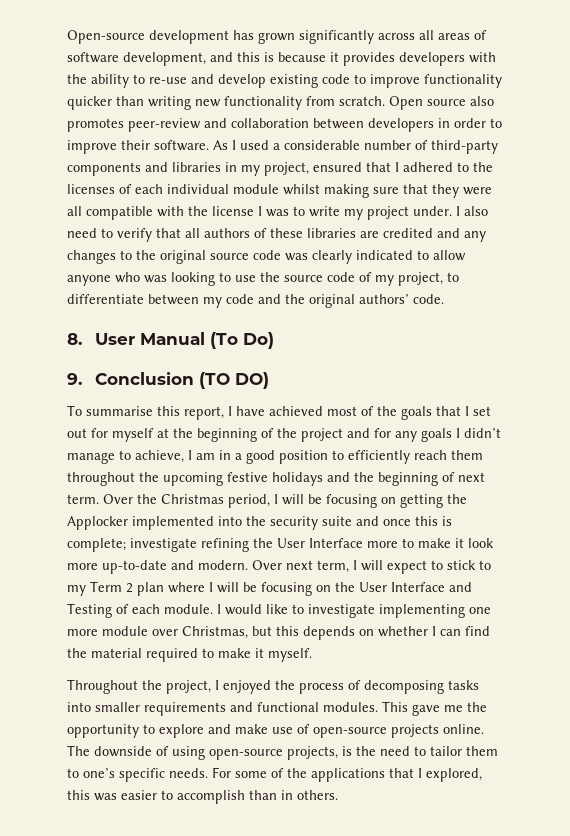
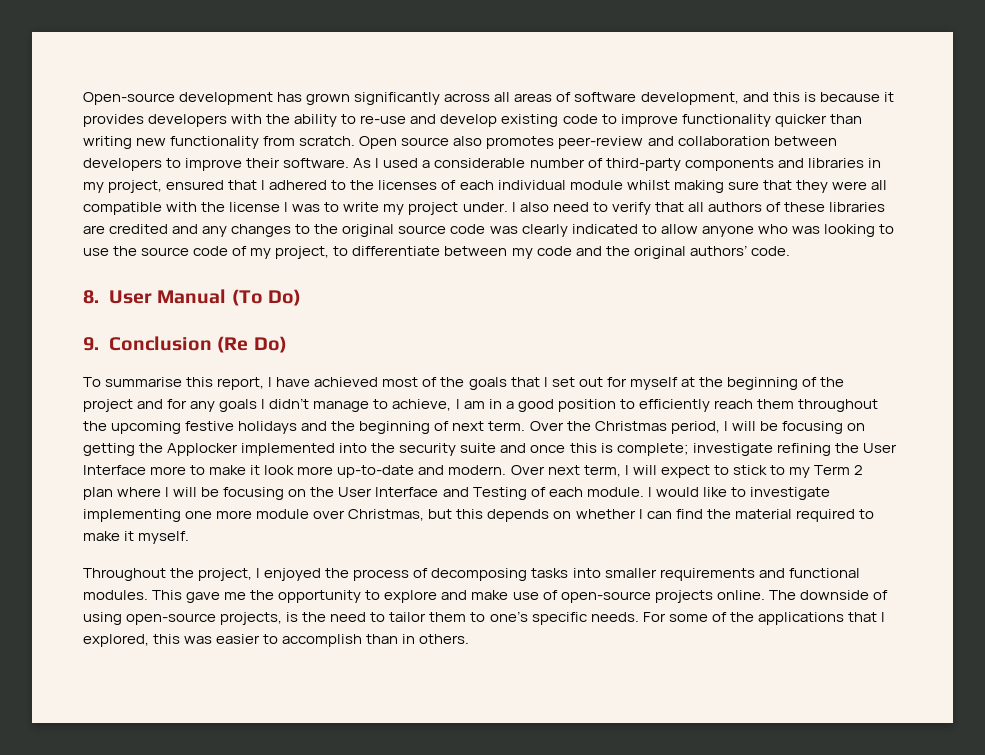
[438,118,486,128] in order -> (162, 164) none
[199,372,270,389] (TO DO) -> [217,336,287,353] (Re Do)

